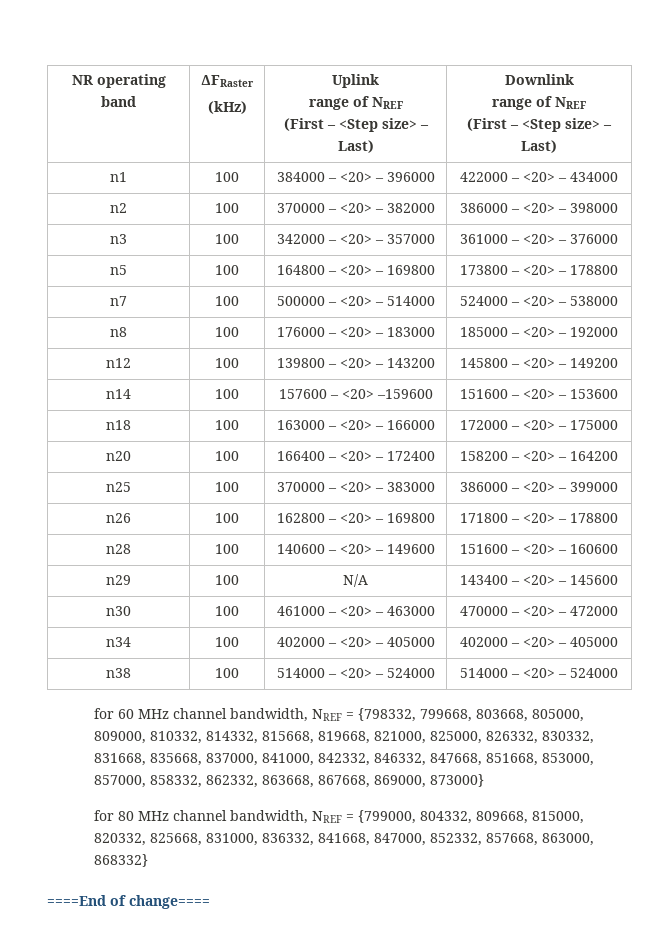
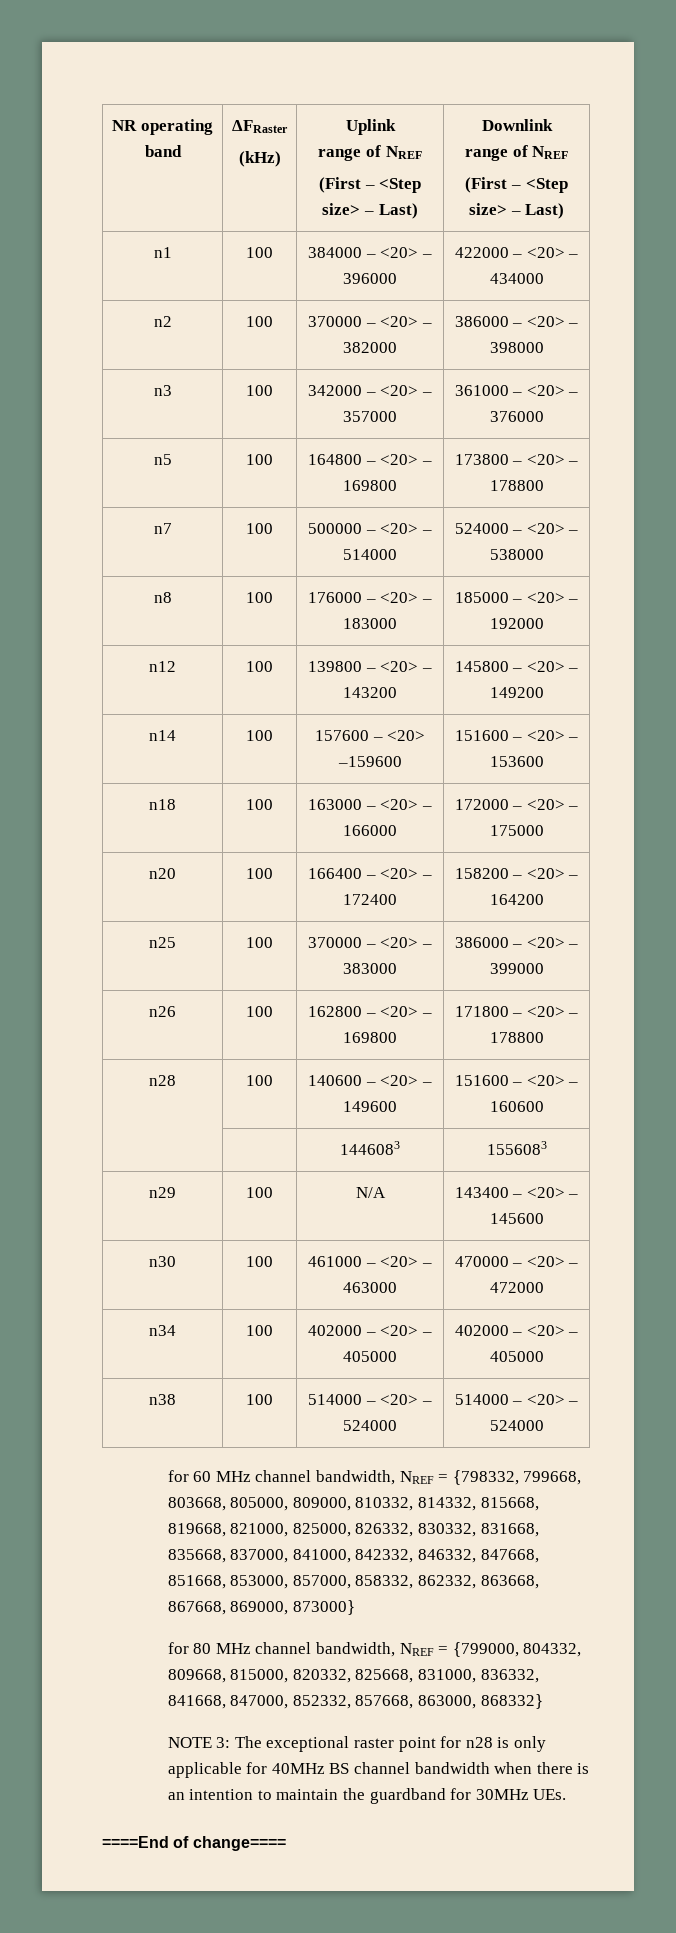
(618, 549) none -> [340,1141,400,1155] [486,1141,547,1155] // | | 1446083 | 1556083
(149, 860) none -> [167,1736,546,1752] [167,1762,590,1778] [167,1788,567,1804] // NOTE 3: The exceptional raster point for n28 is only applicable for 40MHz BS channel bandwidth when there is an intention to maintain the guardband for 30MHz UEs.

